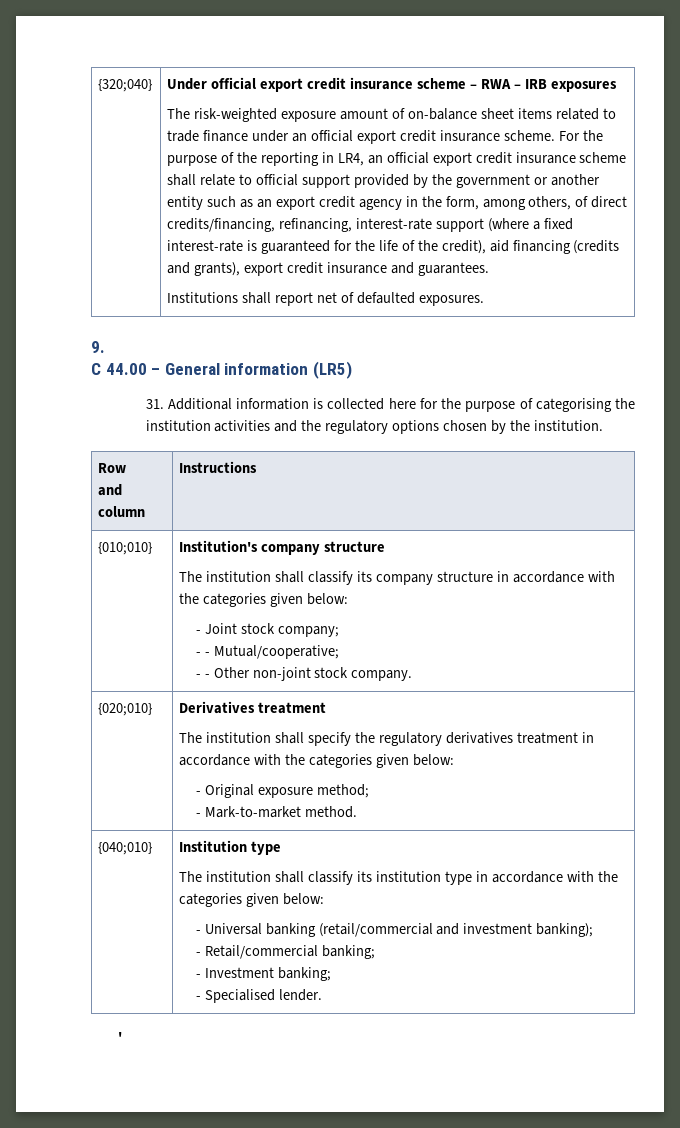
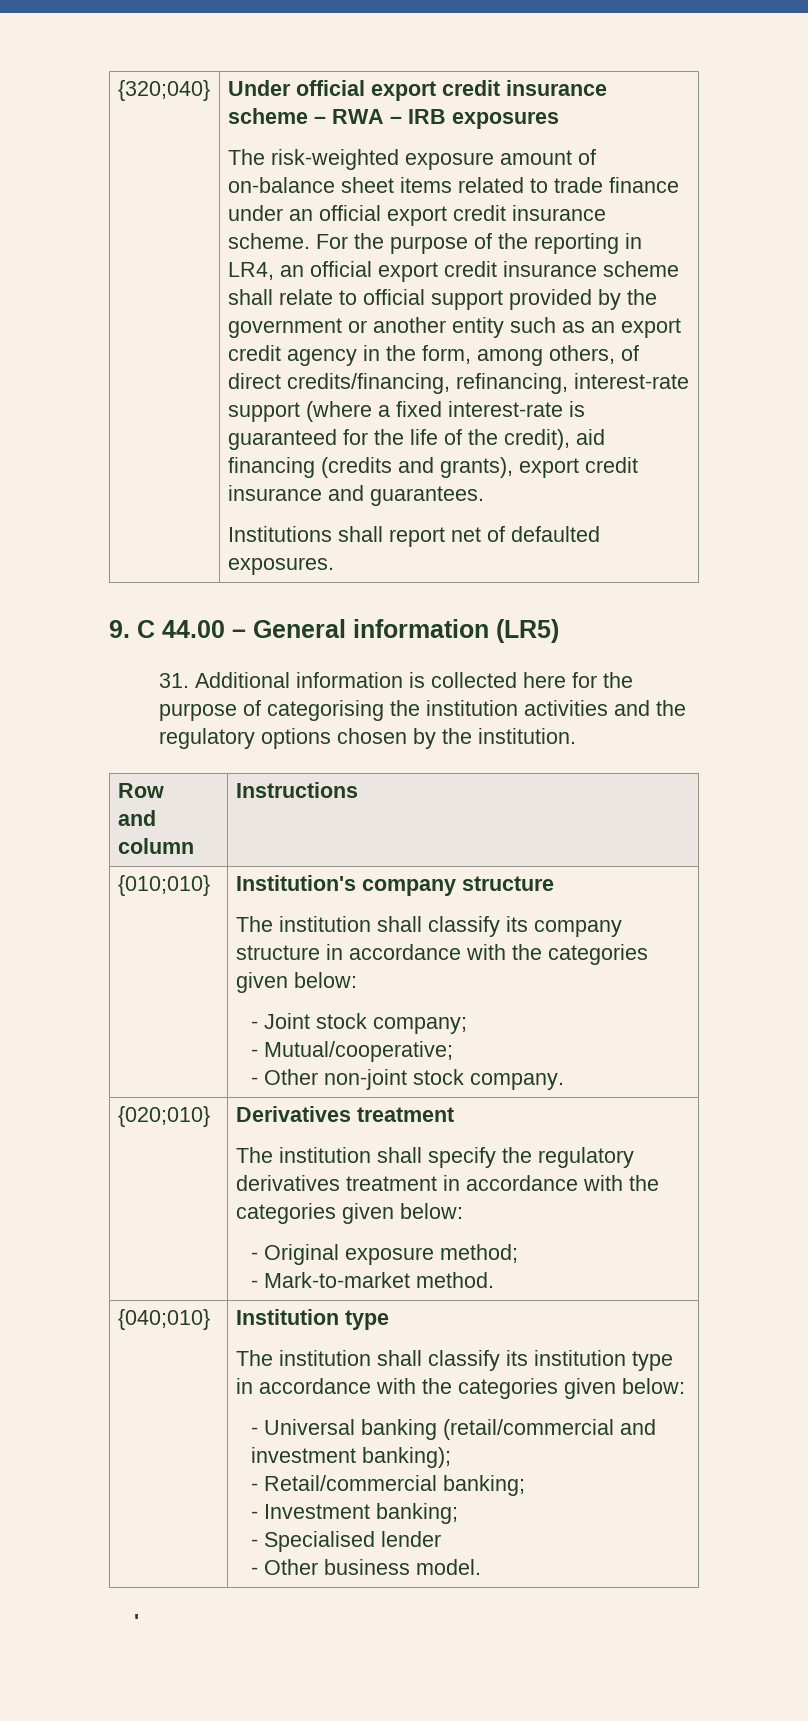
(105, 347) // -> (130, 629) none
[204,652,210,656] - -> (258, 1053) none
[204,674,210,678] - -> (258, 1081) none
[278,989,322,1001] lender. -> [380,1531,441,1547] [250,1559,481,1575] lender // - Other business model.

